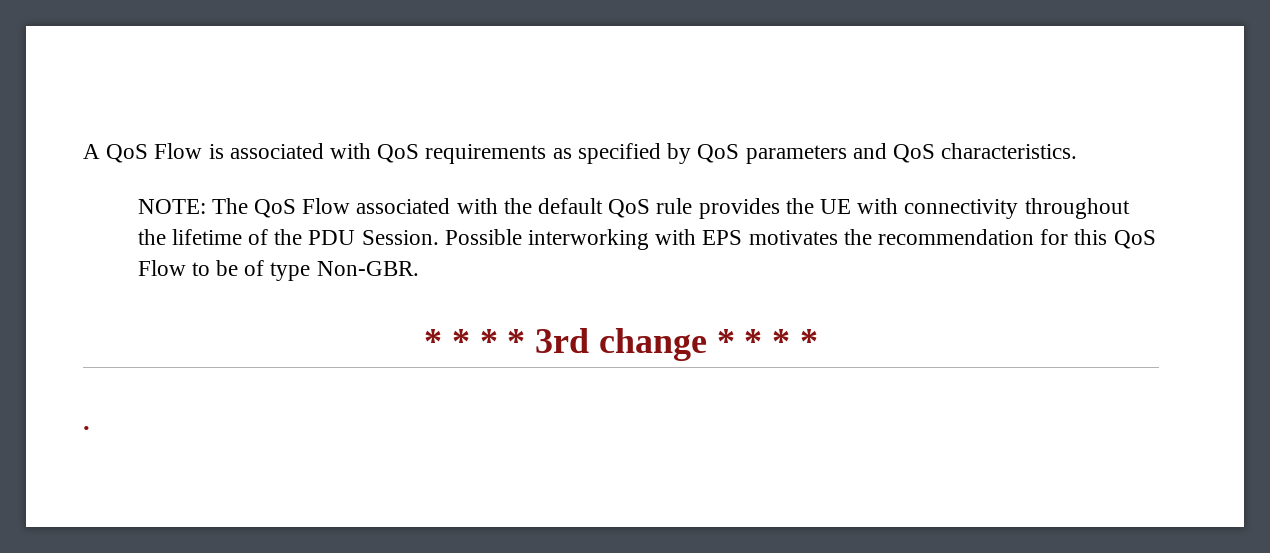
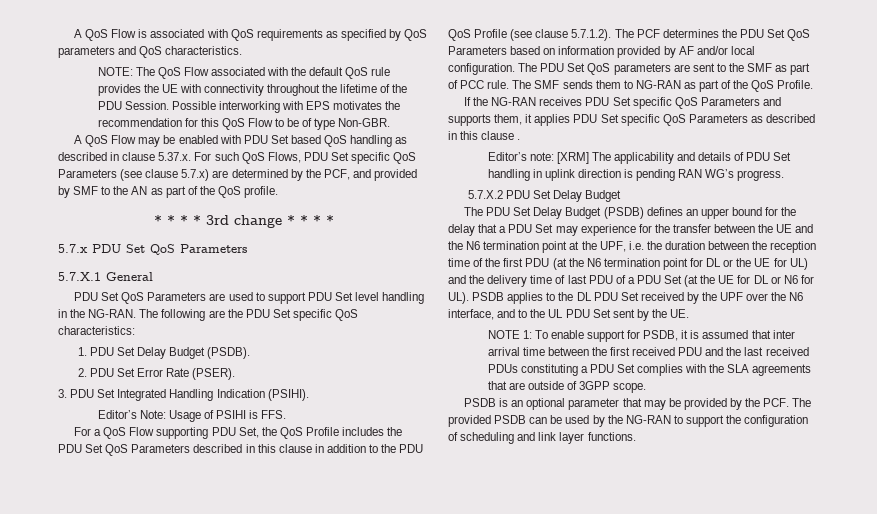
(419, 268) none -> [74,135,408,147] [58,152,417,164] [58,169,418,181] [58,186,279,198] // A QoS Flow may be enabled with PDU Set based QoS handling as described in clause 5.37.x. For such QoS Flows, PDU Set specific QoS Parameters (see clause 5.7.x) are determined by the PCF, and provided by SMF to the AN as part of the QoS profile.
[83,426,90,430] . -> [58,244,247,255] [58,272,153,281] [74,292,425,304] [58,309,359,321] [58,326,135,335] [77,347,251,359] [77,368,236,380] [58,389,309,401] [97,410,287,422] [74,427,403,439] [58,444,424,456] [448,29,811,41] [448,46,755,58] [448,63,811,75] [448,80,814,92] [464,97,781,109] [448,114,816,126] [448,131,521,140] [487,152,792,164] [487,169,785,181] [467,190,622,202] [464,207,797,219] [448,224,814,236] [448,241,817,253] [448,258,808,270] [448,275,814,287] [448,292,804,304] [448,309,690,321] [487,330,795,342] [487,347,809,356] [487,364,812,376] [487,381,647,393] [464,398,812,410] [448,415,809,427] [448,432,636,444] 5.7.x PDU Set QoS Parameters // 5.7.X.1 General // PDU Set QoS Parameters are used to support PDU Set level handling in the NG-RAN. The following are the PDU Set specific QoS characteristics: // 1. PDU Set Delay Budget (PSDB). // 2. PDU Set Error Rate (PSER). // 3. PDU Set Integrated Handling Indication (PSIHI). // Editor’s Note: Usage of PSIHI is FFS. // For a QoS Flow supporting PDU Set, the QoS Profile includes the PDU Set QoS Parameters described in this clause in addition to the PDU QoS Profile (see clause 5.7.1.2). The PCF determines the PDU Set QoS Parameters based on information provided by AF and/or local configuration. The PDU Set QoS parameters are sent to the SMF as part of PCC rule. The SMF sends them to NG-RAN as part of the QoS Profile. // If the NG-RAN receives PDU Set specific QoS Parameters and supports them, it applies PDU Set specific QoS Parameters as described in this clause . // Editor’s note: [XRM] The applicability and details of PDU Set handling in uplink direction is pending RAN WG’s progress. // 5.7.X.2 PDU Set Delay Budget // The PDU Set Delay Budget (PSDB) defines an upper bound for the delay that a PDU Set may experience for the transfer between the UE and the N6 termination point at the UPF, i.e. the duration between the reception time of the first PDU (at the N6 termination point for DL or the UE for UL) and the delivery time of last PDU of a PDU Set (at the UE for DL or N6 for UL). PSDB applies to the DL PDU Set received by the UPF over the N6 interface, and to the UL PDU Set sent by the UE. // NOTE 1: To enable support for PSDB, it is assumed that inter arrival time between the first received PDU and the last received PDUs constituting a PDU Set complies with the SLA agreements that are outside of 3GPP scope. // PSDB is an optional parameter that may be provided by the PCF. The provided PSDB can be used by the NG-RAN to support the configuration of scheduling and link layer functions.

